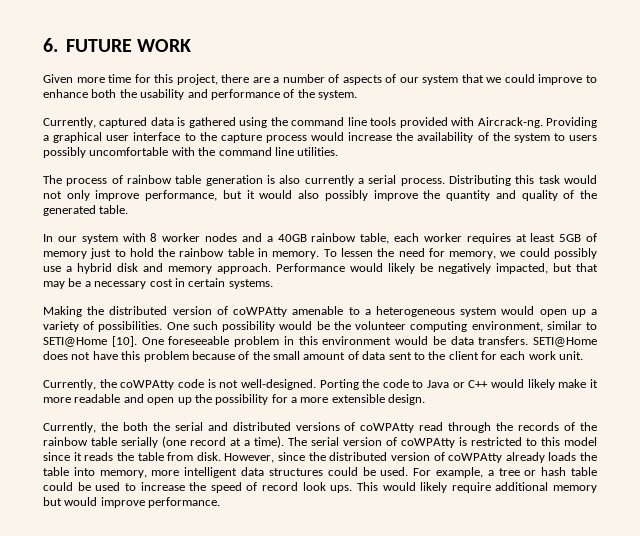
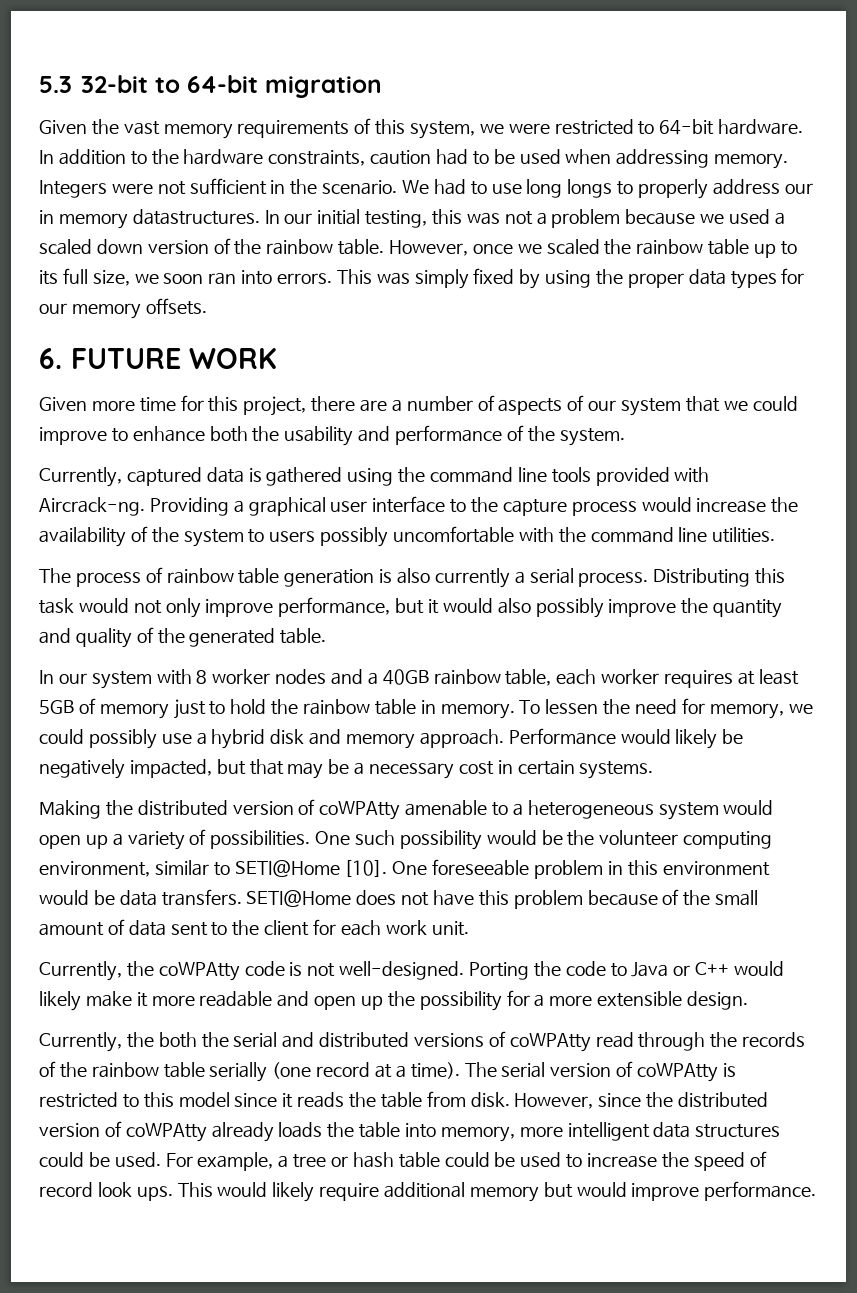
(43, 45) none -> [39,75,382,98] [39,118,804,139] [39,149,789,169] [39,178,813,199] [39,209,785,229] [39,238,797,258] [39,268,805,289] [39,298,207,319] 5.3 32-bit to 64-bit migration // Given the vast memory requirements of this system, we were restricted to 64-bit hardware. In addition to the hardware constraints, caution had to be used when addressing memory. Integers were not sufficient in the scenario. We had to use long longs to properly address our in memory datastructures. In our initial testing, this was not a problem because we used a scaled down version of the rainbow table. However, once we scaled the rainbow table up to its full size, we soon ran into errors. This was simply fixed by using the proper data types for our memory offsets. //

